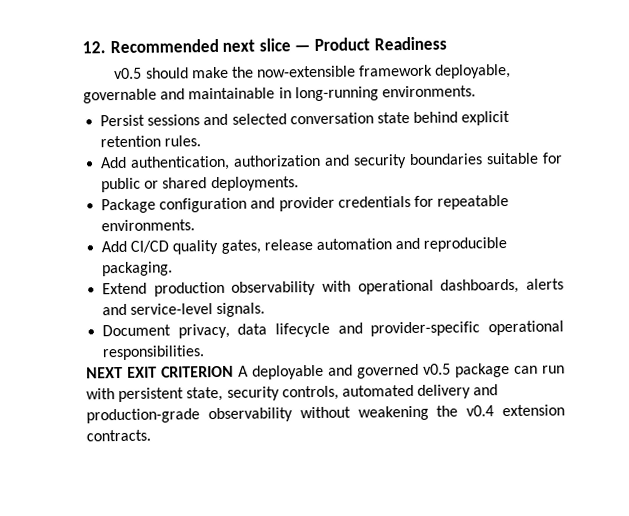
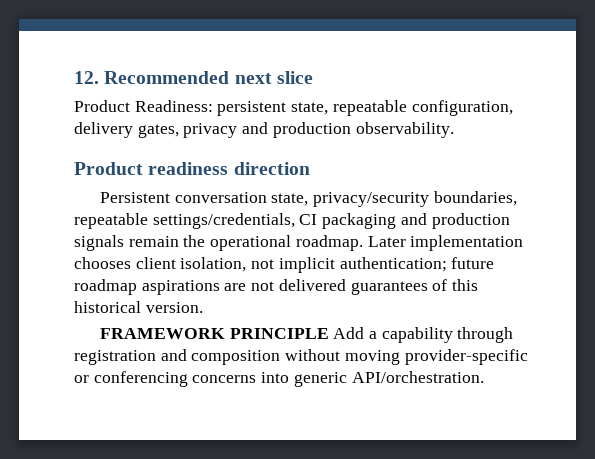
[294,36,447,52] [114,63,512,80] [83,85,476,104] [100,110,511,127] [100,135,202,148] [100,152,563,171] [101,176,299,193] [101,194,510,214] [101,219,196,232] [101,237,508,255] [102,261,174,277] [102,278,564,297] [102,302,266,318] [102,320,564,339] [102,345,206,361] [86,363,565,380] [86,384,499,403] [86,404,565,424] [86,429,151,442] — Product Readiness // v0.5 should make the now-extensible framework deployable, governable and maintainable in long-running environments. // Persist sessions and selected conversation state behind explicit retention rules. // Add authentication, authorization and security boundaries suitable for public or shared deployments. // Package configuration and provider credentials for repeatable environments. // Add CI/CD quality gates, release automation and reproducible packaging. // Extend production observability with operational dashboards, alerts and service-level signals. // Document privacy, data lifecycle and provider-specific operational responsibilities. // NEXT EXIT CRITERION A deployable and governed v0.5 package can run with persistent state, security controls, automated delivery and production-grade observability without weakening the v0.4 extension contracts. -> [74,100,513,116] [74,122,454,138] [74,162,310,175] [99,191,517,207] [74,213,510,229] [74,235,524,251] [74,257,495,273] [74,279,479,295] [74,301,203,313] [99,327,514,343] [74,349,528,365] [74,371,484,387] // Product Readiness: persistent state, repeatable configuration, delivery gates, privacy and production observability. // Product readiness direction // Persistent conversation state, privacy/security boundaries, repeatable settings/credentials, CI packaging and production signals remain the operational roadmap. Later implementation chooses client isolation, not implicit authentication; future roadmap aspirations are not delivered guarantees of this historical version. // FRAMEWORK PRINCIPLE Add a capability through registration and composition without moving provider-specific or conferencing concerns into generic API/orchestration.

